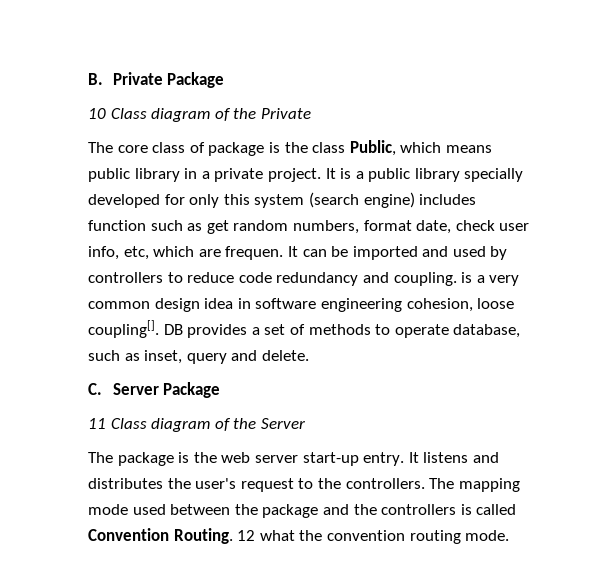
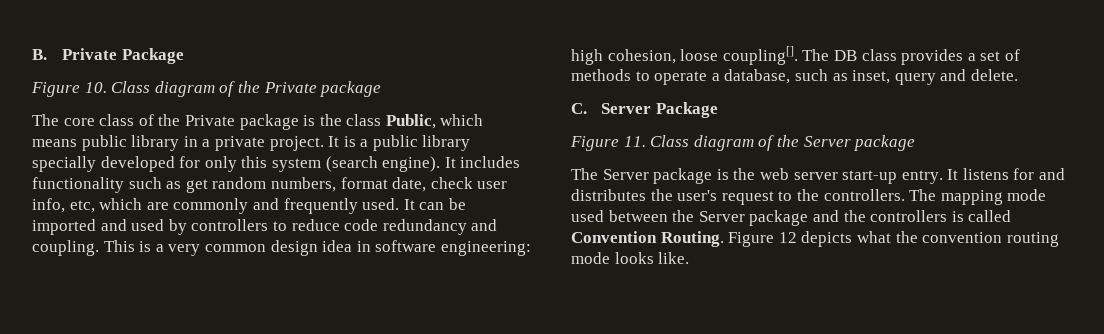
[88,108,106,119] 10 -> [31,82,107,97] Figure 10.
(311, 113) none -> [320,81,382,97] package
(205, 147) none -> [158,114,235,126] the Private
[363,192,477,208] [88,220,146,231] engine) includes function -> [382,156,521,172] [32,177,124,193] engine). It includes functionality
[225,246,284,260] frequen. -> [173,198,400,214] commonly and frequently used.
(457, 279) none -> [103,240,135,252] This
[320,298,402,312] engineering -> [440,241,531,256] [571,49,603,65] engineering: high
[163,324,183,335] DB -> [802,49,897,61] The DB class
(449, 331) none -> [711,73,720,81] a
[88,418,106,429] 11 -> [570,136,646,151] Figure 11.
[88,452,113,463] // The -> [854,135,916,151] [571,168,649,180] package // The Server
(469, 457) none -> [1013,168,1035,180] for
(258, 509) none -> [698,211,745,222] Server
[237,530,256,541] 12 -> [728,231,853,247] Figure 12 depicts
[465,530,510,541] mode. -> [571,252,690,264] mode looks like.

